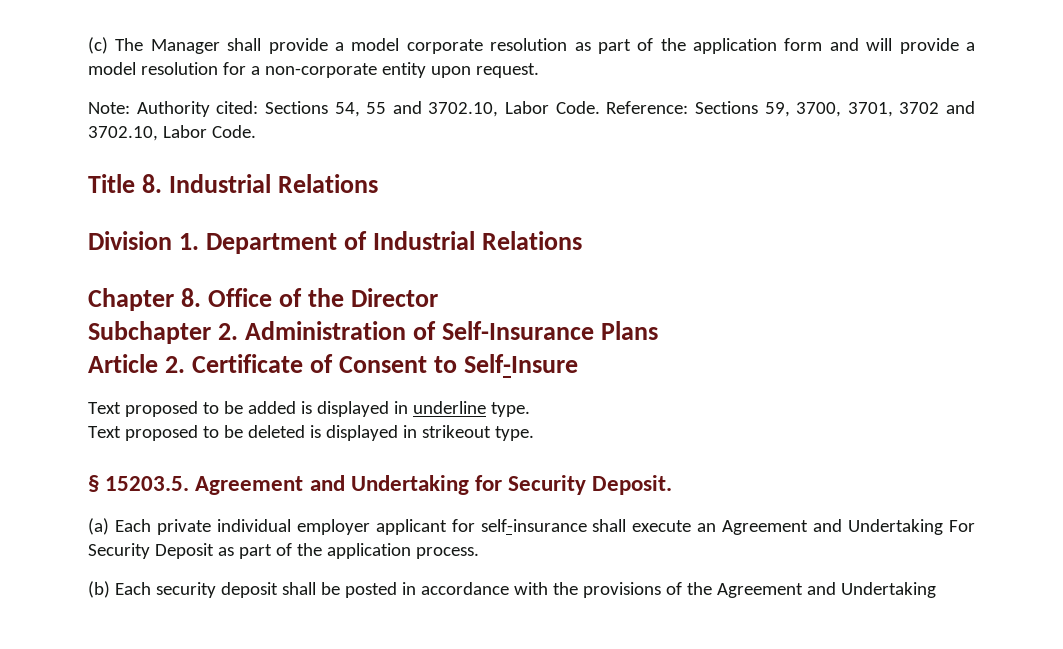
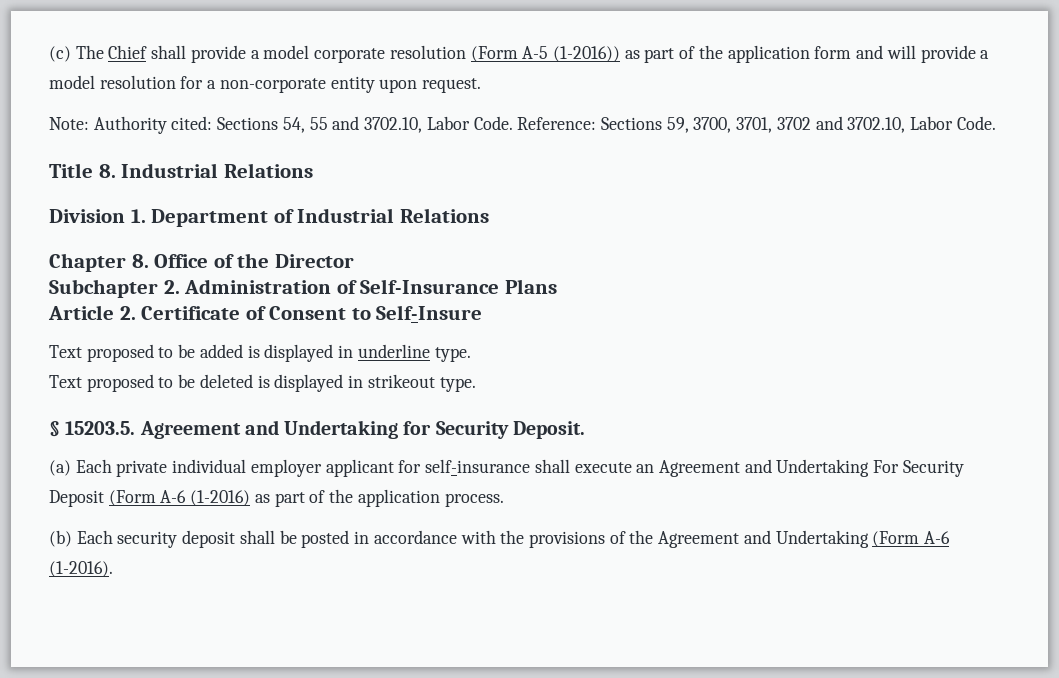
[150,39,220,54] Manager -> [108,45,148,59] Chief
(568, 44) none -> [470,46,620,62] (Form A-5 (1-2016))
(214, 551) none -> [108,490,251,506] (Form A-6 (1-2016)
(936, 590) none -> [872,531,951,547] [49,561,113,577] (Form A-6 (1-2016).

